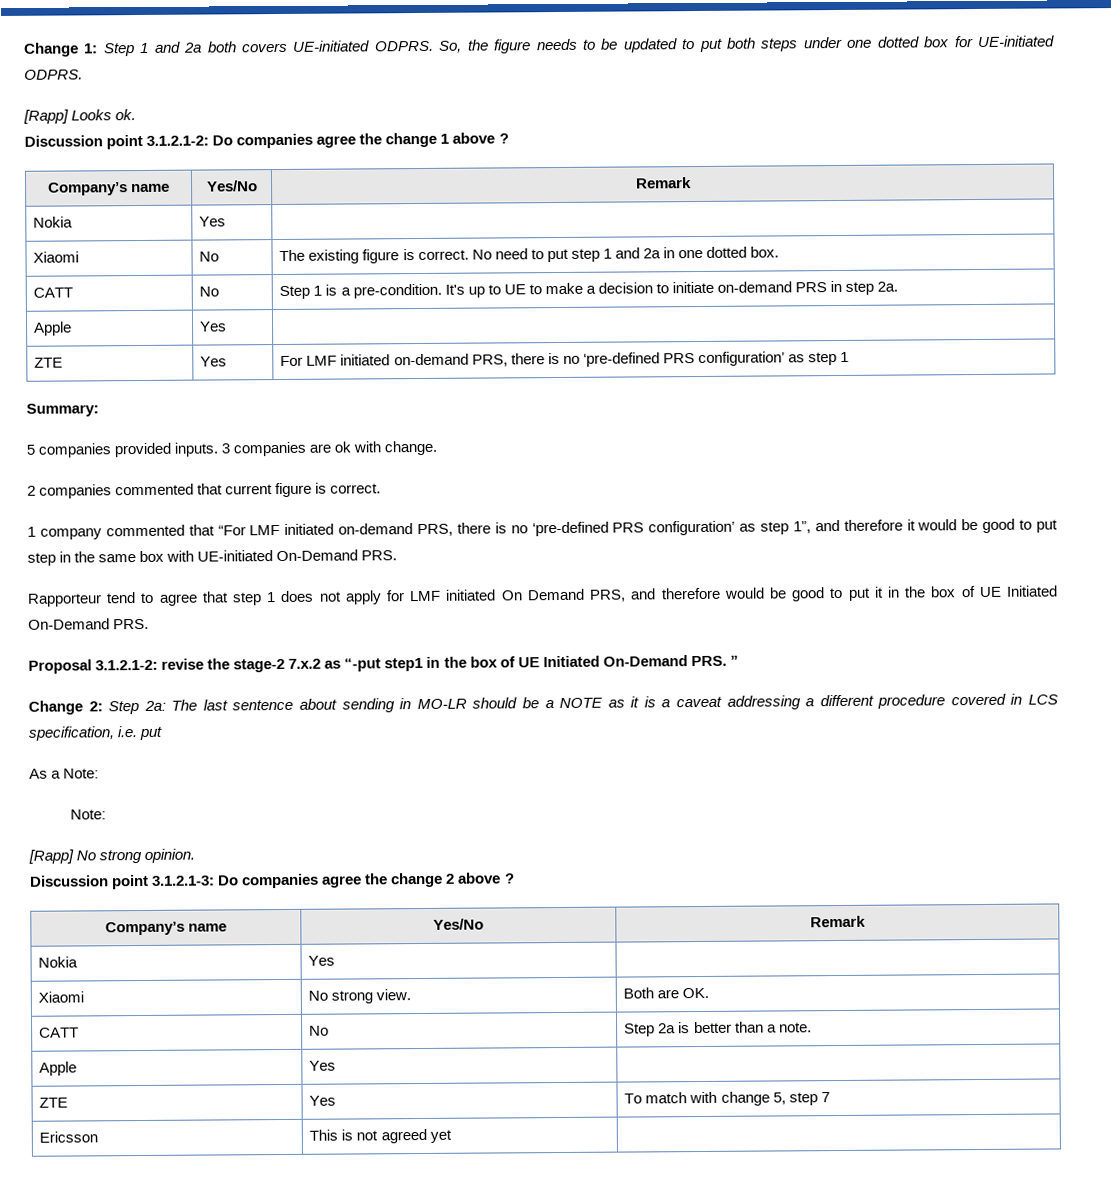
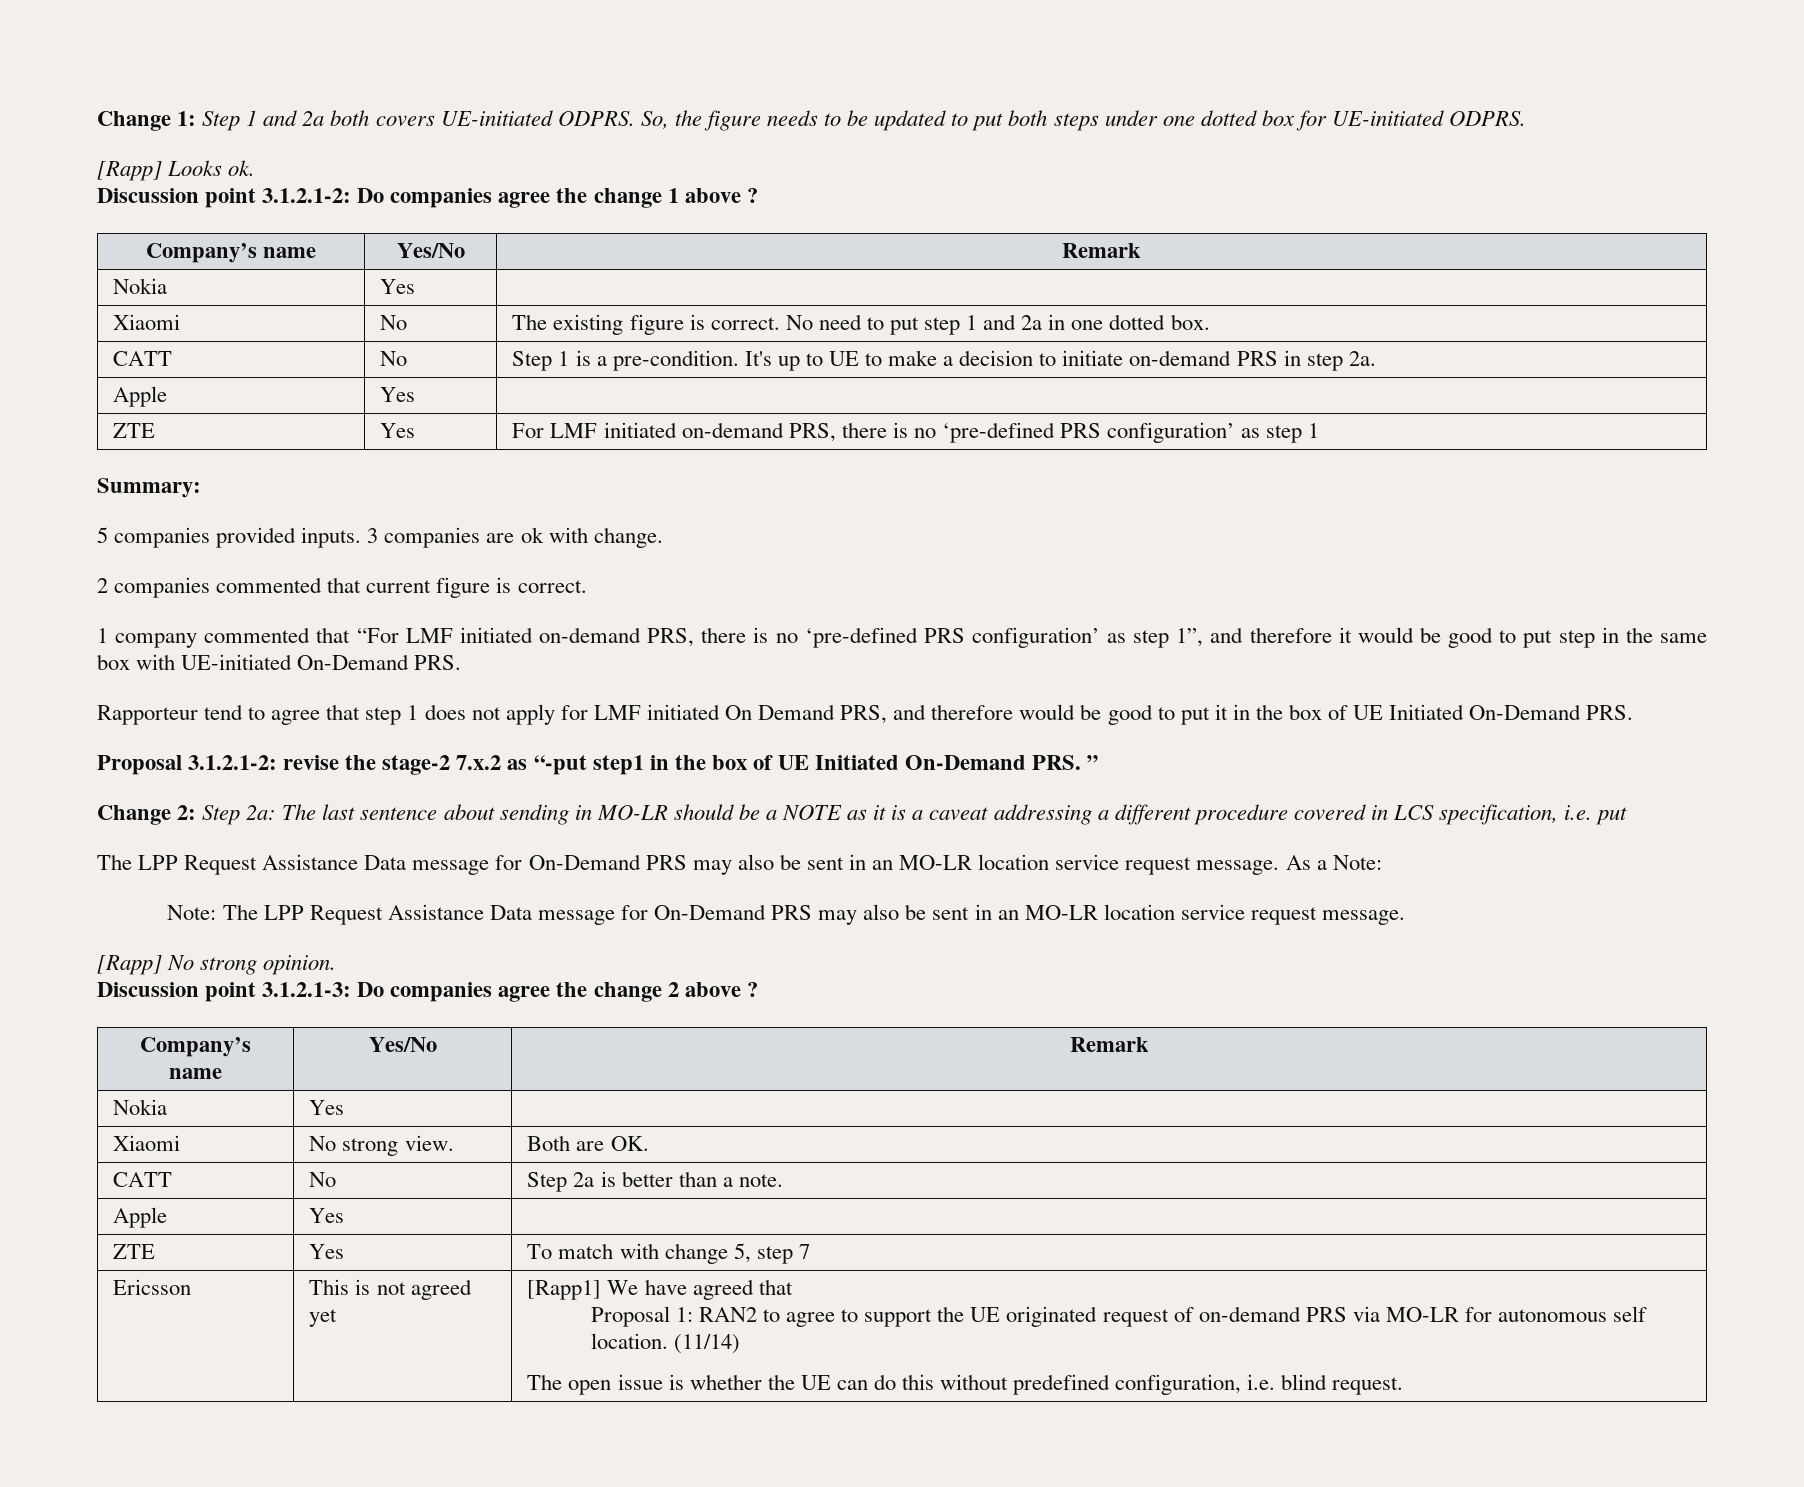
[29,768,100,779] [70,809,107,820] As a Note: // Note: -> [97,854,1382,875] [167,904,1405,925] The LPP Request Assistance Data message for On-Demand PRS may also be sent in an MO-LR location service request message. As a Note: // Note: The LPP Request Assistance Data message for On-Demand PRS may also be sent in an MO-LR location service request message.
(452, 1136) none -> [527,1279,793,1300] [590,1306,1648,1327] [590,1333,740,1354] [527,1374,1404,1395] [Rapp1] We have agreed that // Proposal 1: RAN2 to agree to support the UE originated request of on-demand PRS via MO-LR for autonomous self location. (11/14) // The open issue is whether the UE can do this without predefined configuration, i.e. blind request.

